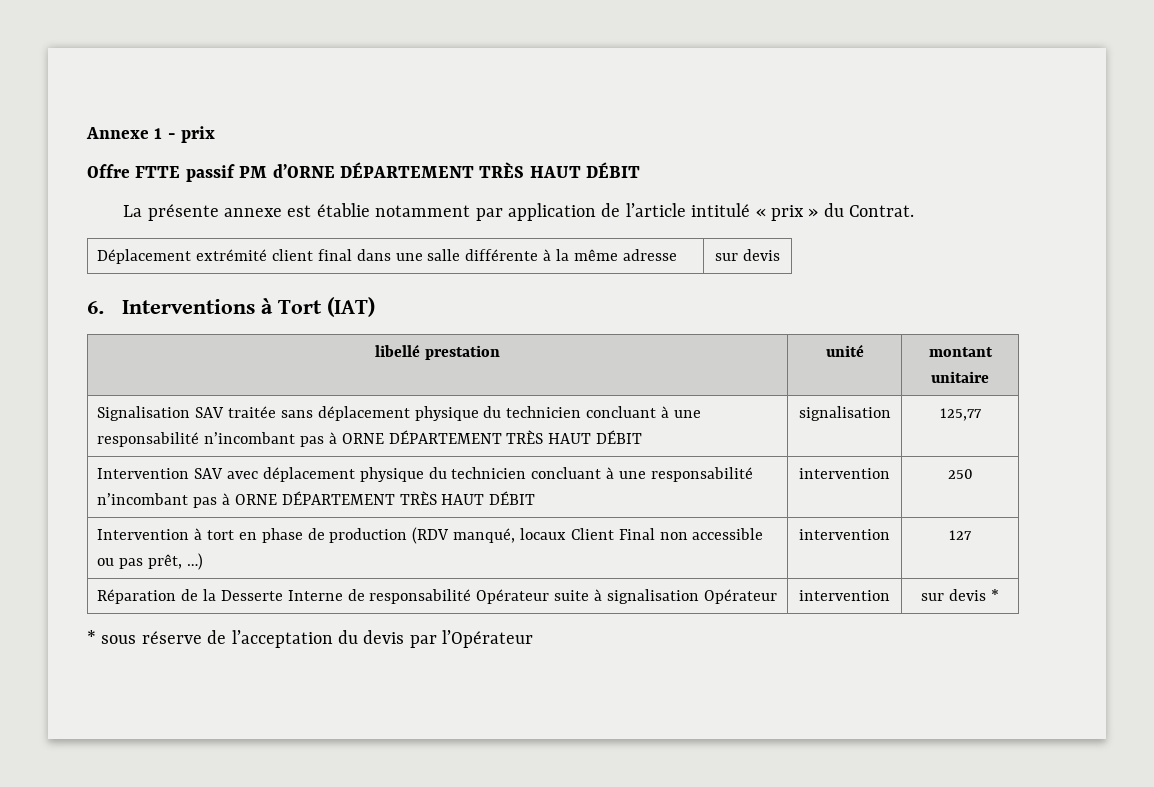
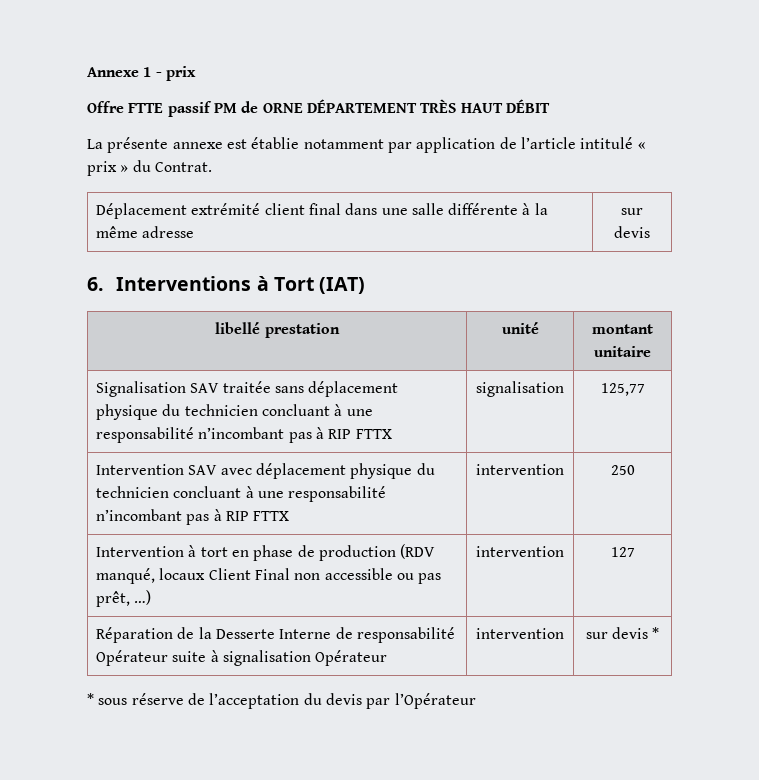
[272,164,335,178] d’ORNE -> [241,101,303,113] de ORNE
[341,430,643,444] ORNE DÉPARTEMENT TRÈS HAUT DÉBIT -> [328,429,392,439] RIP FTTX
[234,491,536,505] ORNE DÉPARTEMENT TRÈS HAUT DÉBIT -> [225,511,290,521] RIP FTTX

